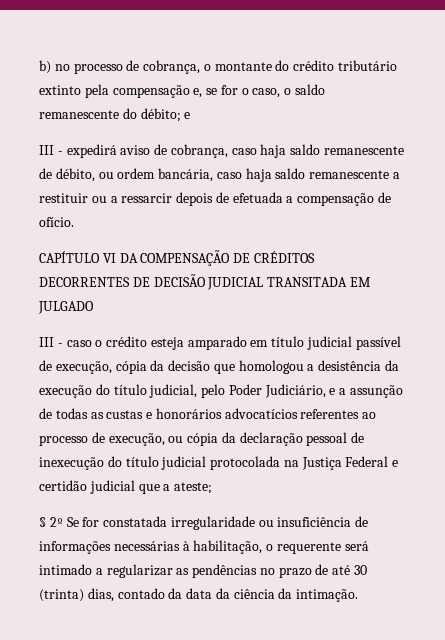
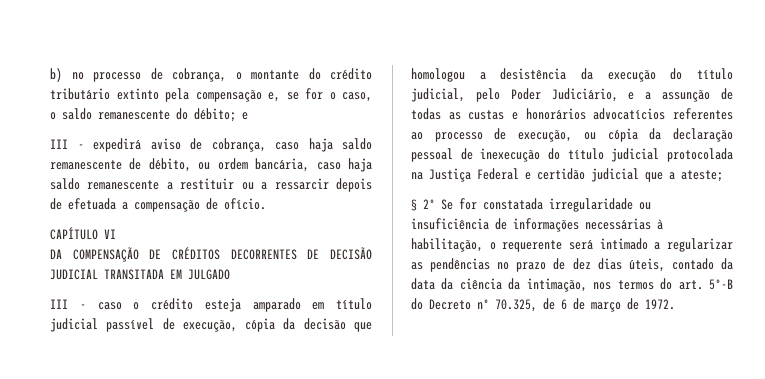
(116, 258) none -> (116, 234) //
[332,565,368,575] [39,588,114,602] até 30 (trinta) dias, -> [572,258,665,272] dez dias úteis,
[296,589,359,602] intimação. -> [526,278,733,292] [411,298,675,312] intimação, nos termos do art. 5º-B do Decreto nº 70.325, de 6 de março de 1972.

